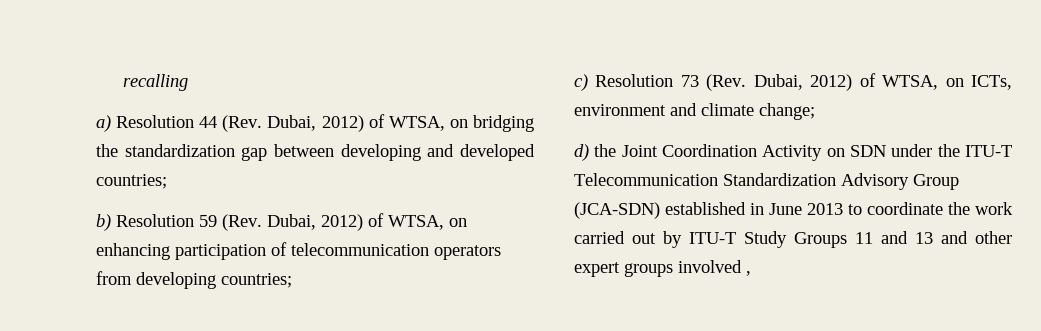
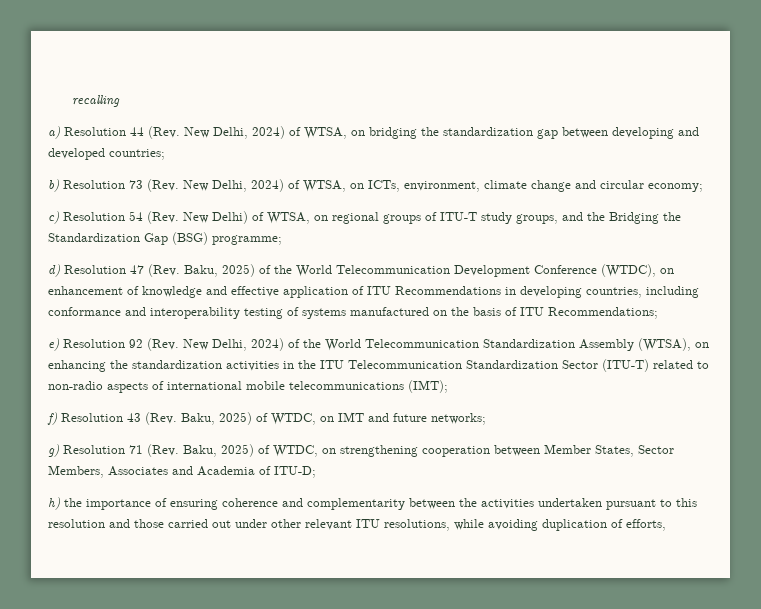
[267,115,364,132] Dubai, 2012) -> [184,126,285,139] New Delhi, 2024)
[199,213,467,231] [96,242,501,260] [96,271,292,289] [574,73,1013,91] [574,103,815,120] [574,144,1012,161] [574,173,959,190] [574,202,1013,219] [574,231,1012,248] [574,260,751,277] 59 (Rev. Dubai, 2012) of WTSA, on enhancing participation of telecommunication operators from developing countries; // c) Resolution 73 (Rev. Dubai, 2012) of WTSA, on ICTs, environment and climate change; // d) the Joint Coordination Activity on SDN under the ITU-T Telecommunication Standardization Advisory Group (JCA-SDN) established in June 2013 to coordinate the work carried out by ITU-T Study Groups 11 and 13 and other expert groups involved , -> [129,179,703,192] [48,211,681,224] [48,232,282,245] [48,264,674,277] [48,286,699,298] [48,307,658,319] [48,338,709,351] [48,359,709,372] [48,380,448,393] [47,412,486,425] [48,444,674,457] [48,465,316,478] [48,497,697,510] [48,519,666,531] 73 (Rev. New Delhi, 2024) of WTSA, on ICTs, environment, climate change and circular economy; // c) Resolution 54 (Rev. New Delhi) of WTSA, on regional groups of ITU-T study groups, and the Bridging the Standardization Gap (BSG) programme; // d) Resolution 47 (Rev. Baku, 2025) of the World Telecommunication Development Conference (WTDC), on enhancement of knowledge and effective application of ITU Recommendations in developing countries, including conformance and interoperability testing of systems manufactured on the basis of ITU Recommendations; // e) Resolution 92 (Rev. New Delhi, 2024) of the World Telecommunication Standardization Assembly (WTSA), on enhancing the standardization activities in the ITU Telecommunication Standardization Sector (ITU-T) related to non-radio aspects of international mobile telecommunications (IMT); // f) Resolution 43 (Rev. Baku, 2025) of WTDC, on IMT and future networks; // g) Resolution 71 (Rev. Baku, 2025) of WTDC, on strengthening cooperation between Member States, Sector Members, Associates and Academia of ITU-D; // h) the importance of ensuring coherence and complementarity between the activities undertaken pursuant to this resolution and those carried out under other relevant ITU resolutions, while avoiding duplication of efforts,

